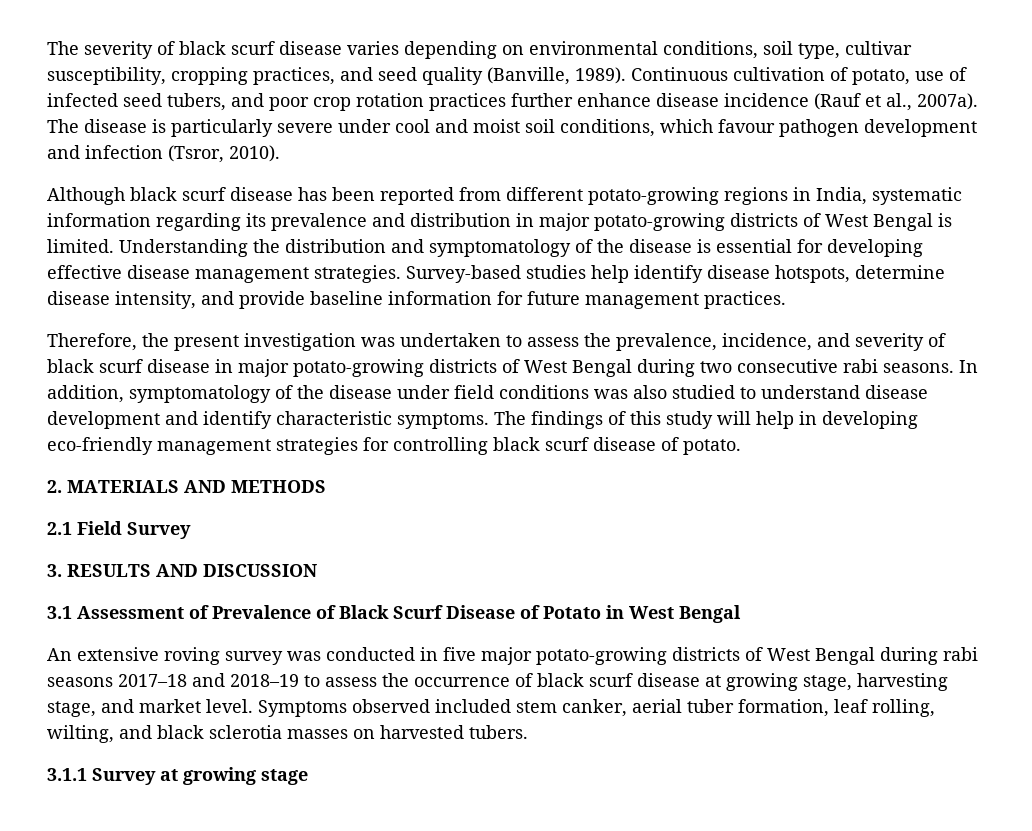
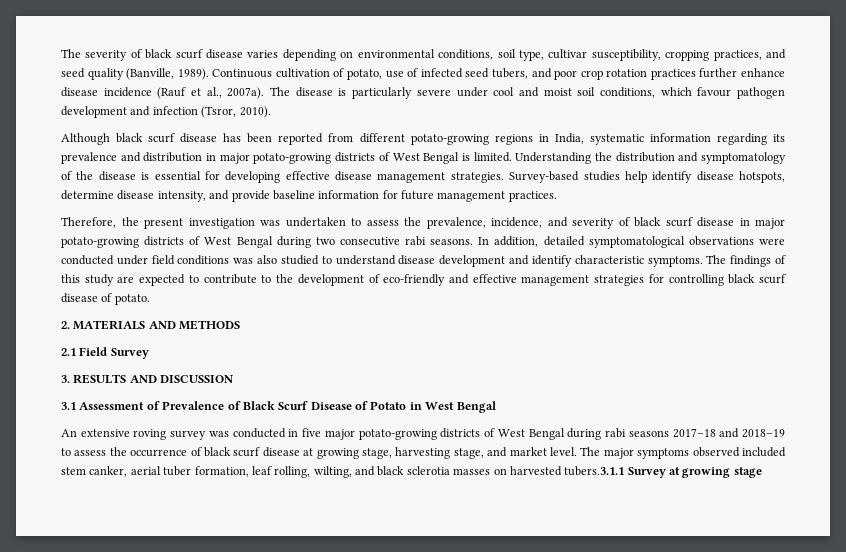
[129,385,392,403] symptomatology of the disease -> [543,236,785,248] [61,255,114,265] detailed symptomatological observations were conducted
[717,411,918,429] [47,437,153,455] will help in developing eco-friendly -> [117,274,517,286] are expected to contribute to the development of eco-friendly and effective
[258,700,347,717] Symptoms -> [580,447,690,459] The major symptoms
[469,725,528,739] [47,768,87,781] tubers. // 3.1.1 -> [564,466,625,476] tubers.3.1.1

